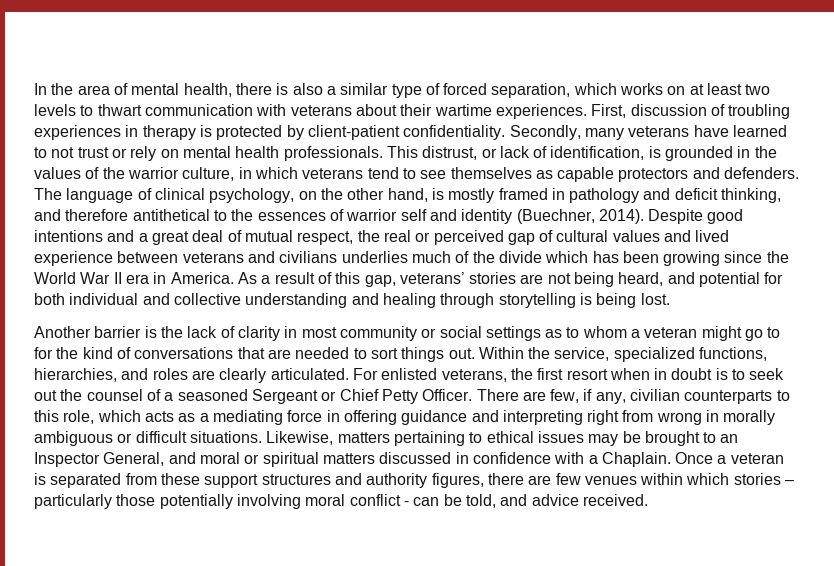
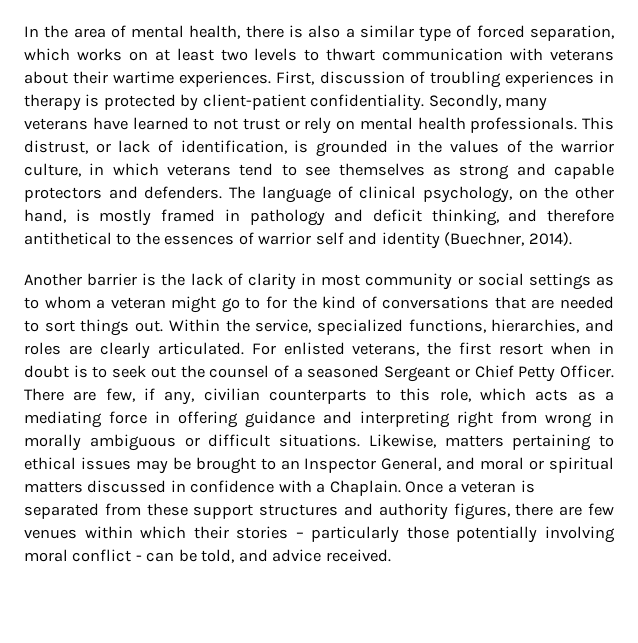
(553, 174) none -> [459,163,546,180] strong and
[648,209,744,224] [34,230,730,245] [34,251,789,266] [34,272,784,287] [34,293,670,308] Despite good intentions and a great deal of mutual respect, the real or perceived gap of cultural values and lived experience between veterans and civilians underlies much of the divide which has been growing since the World War II era in America. As a result of this gap, veterans’ stories are not being heard, and potential for both individual and collective understanding and healing through storytelling is being lost. -> (572, 239) none
(730, 479) none -> [193,526,229,539] their

